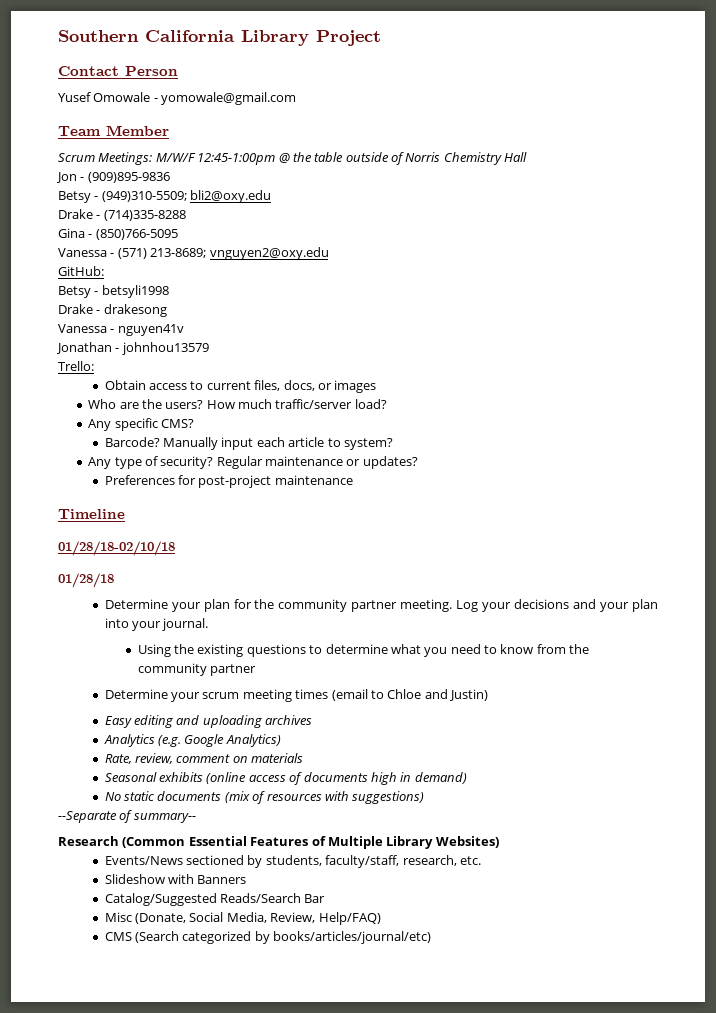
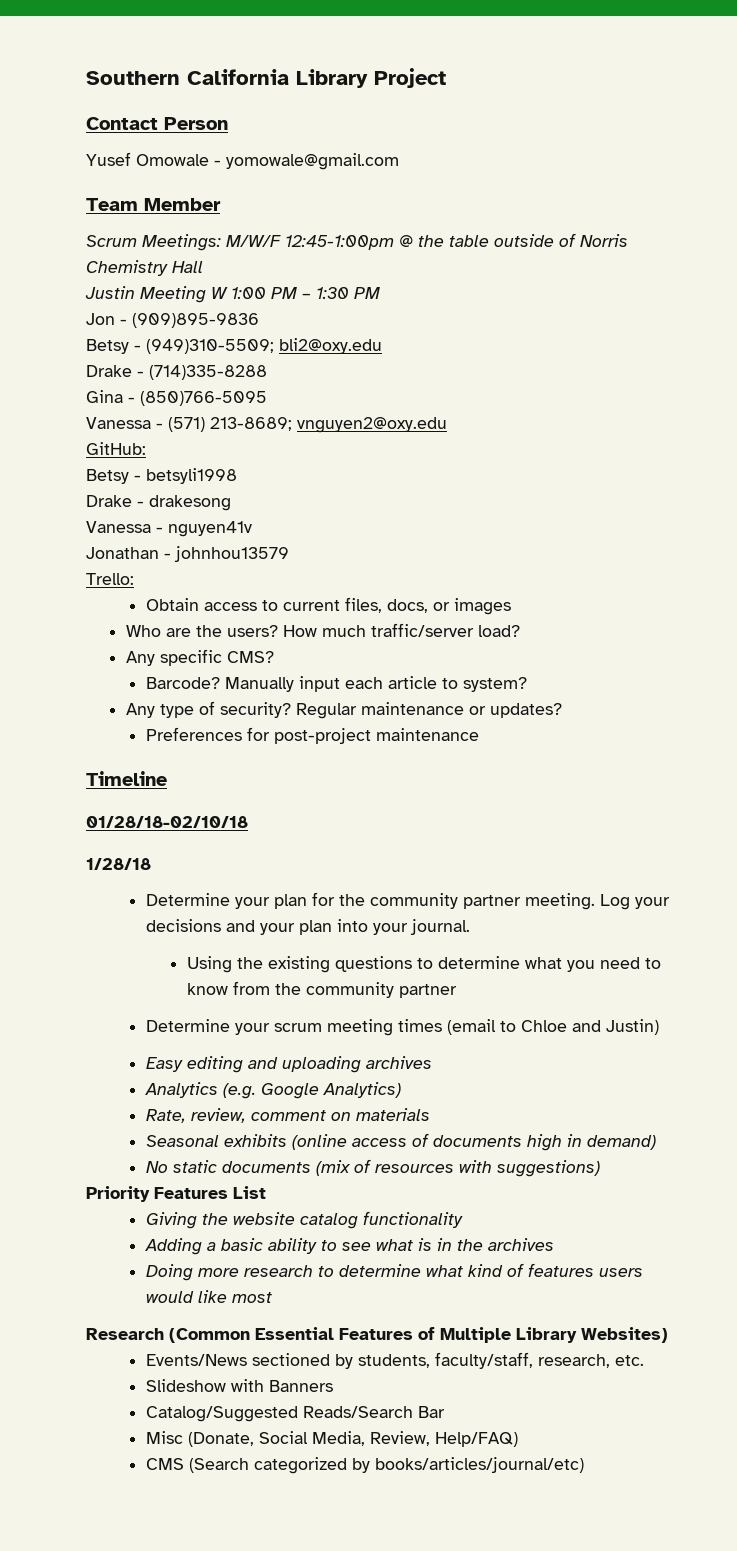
(528, 157) none -> [85,286,380,303] // Justin Meeting W 1:00 PM – 1:30 PM
[58,573,114,588] 01/28/18 -> [86,858,151,870] 1/28/18
[58,810,196,823] --Separate of summary-- -> [86,1186,266,1202] [146,1211,464,1229] [145,1238,555,1255] [146,1263,644,1281] [146,1290,273,1303] Priority Features List // Giving the website catalog functionality // Adding a basic ability to see what is in the archives // Doing more research to determine what kind of features users would like most

